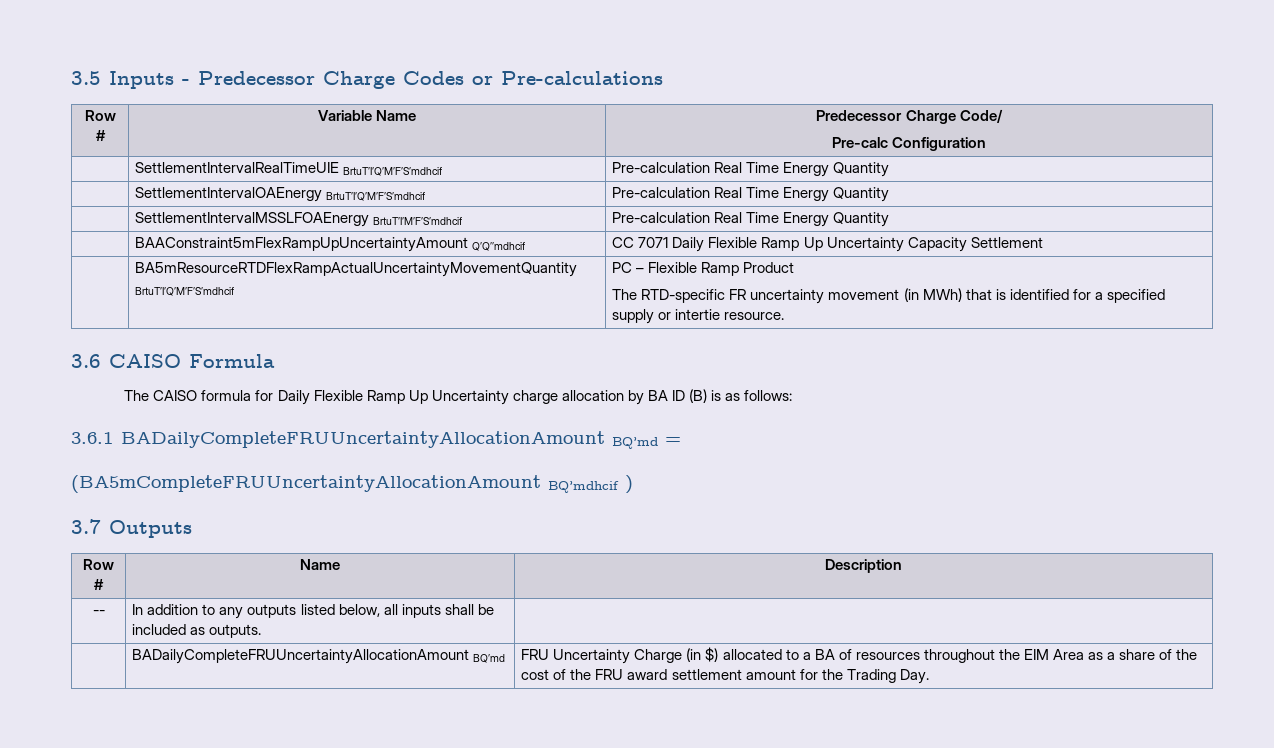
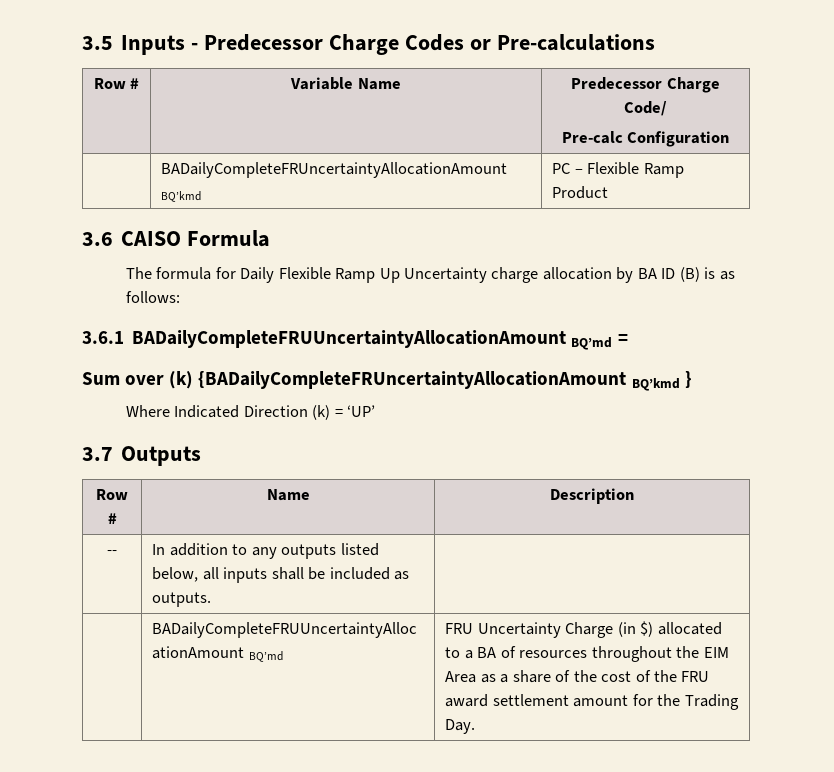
[135,162,443,176] [612,162,890,177] [135,187,426,202] [612,187,890,202] [135,212,463,227] [612,212,890,227] [135,237,526,252] [612,237,1043,252] [135,262,578,277] [135,287,235,296] SettlementIntervalRealTimeUIE BrtuT’I’Q’M’F’S’mdhcif | Pre-calculation Real Time Energy Quantity // | SettlementIntervalOAEnergy BrtuT’I’Q’M’F’S’mdhcif | Pre-calculation Real Time Energy Quantity // | SettlementIntervalMSSLFOAEnergy BrtuT’I’M’F’S’mdhcif | Pre-calculation Real Time Energy Quantity // | BAAConstraint5mFlexRampUpUncertaintyAmount Q’Q’’mdhcif | CC 7071 Daily Flexible Ramp Up Uncertainty Capacity Settlement // | BA5mResourceRTDFlexRampActualUncertaintyMovementQuantity BrtuT’I’Q’M’F’S’mdhcif -> [161,162,508,178] [161,191,202,202] BADailyCompleteFRUncertaintyAllocationAmount BQ’kmd
[612,288,1165,304] [612,309,785,324] // The RTD-specific FR uncertainty movement (in MWh) that is identified for a specified supply or intertie resource. -> (609, 192) none
[153,390,198,401] CAISO -> (152, 273) none
[71,475,633,494] (BA5mCompleteFRUUncertaintyAllocationAmount BQ’mdhcif ) -> [82,371,692,391] [125,405,376,420] Sum over (k) {BADailyCompleteFRUncertaintyAllocationAmount BQ’kmd } // Where Indicated Direction (k) = ‘UP’

